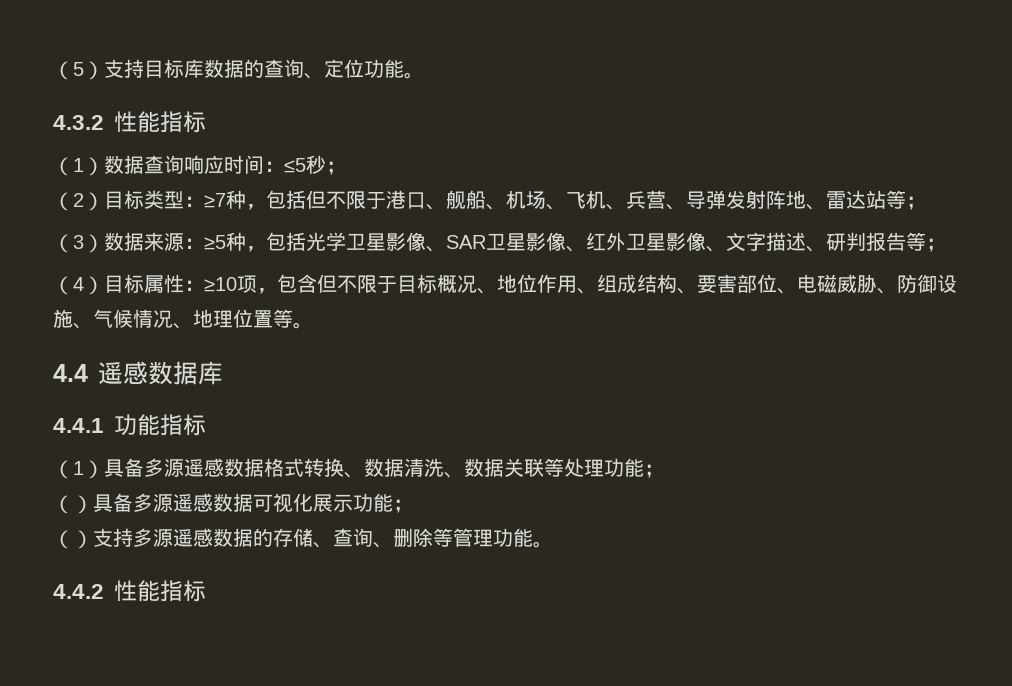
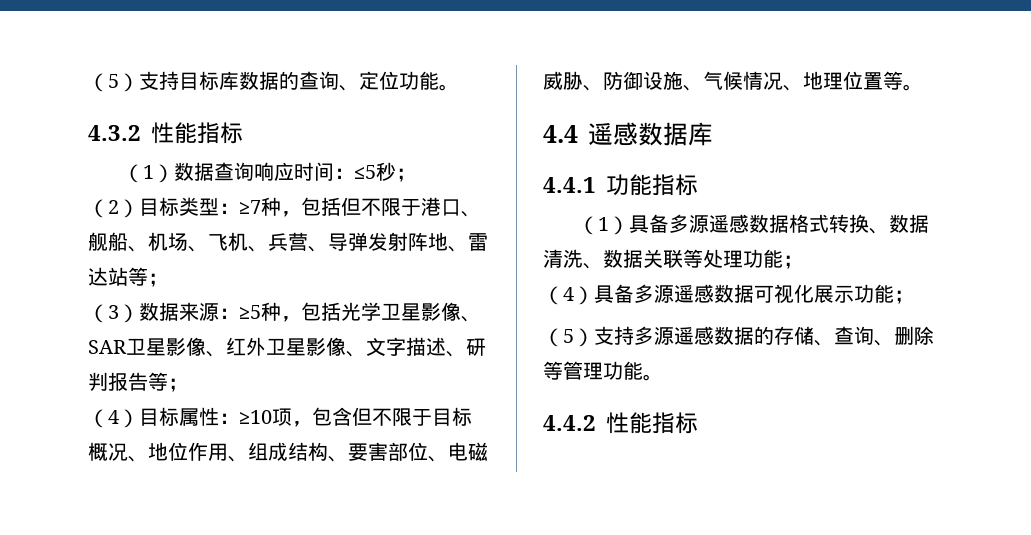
(73, 504) none -> [563,287,574,301] 4
(73, 539) none -> [563,329,574,343] 5

